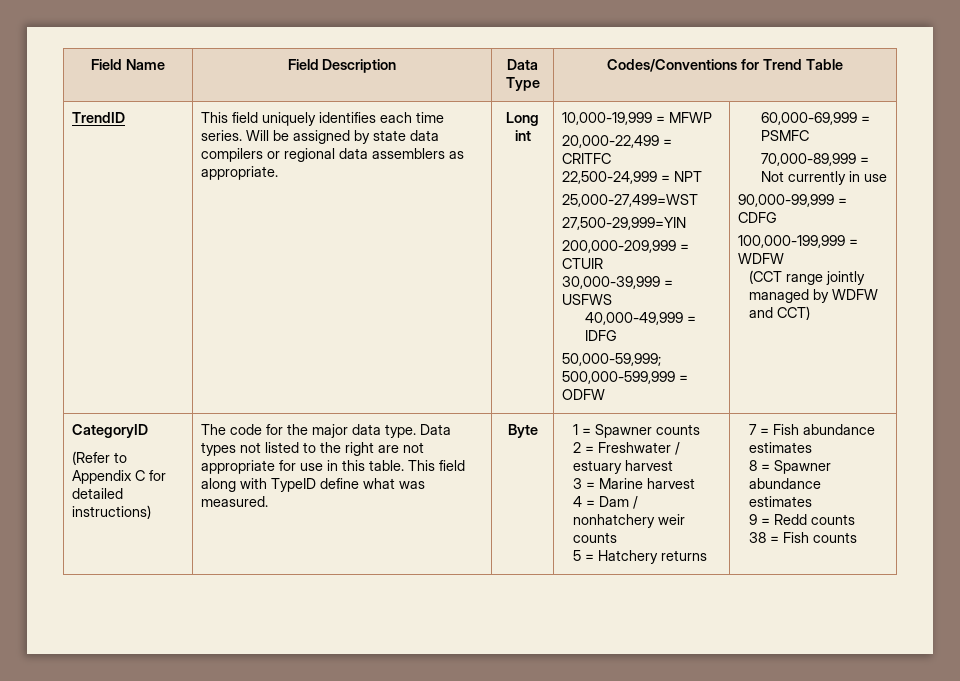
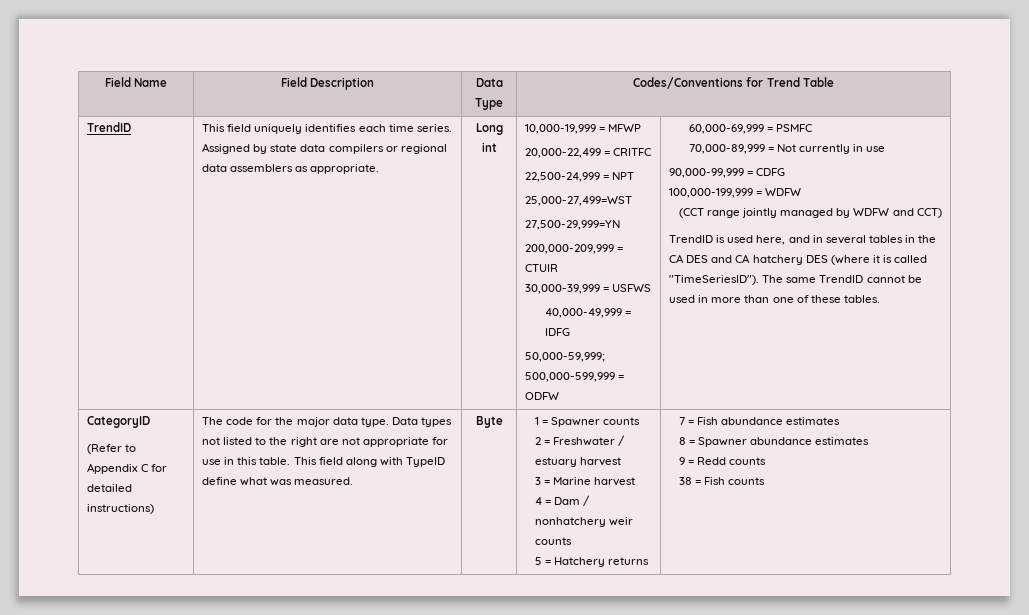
[246,130,351,144] Will be assigned -> [202,143,251,154] Assigned
[562,217,687,230] 27,500-29,999=YIN -> [525,220,621,230] 27,500-29,999=YN
(811, 313) none -> [669,235,937,245] [669,254,928,265] [669,275,922,285] [669,295,880,303] // TrendID is used here, and in several tables in the CA DES and CA hatchery DES (where it is called "TimeSeriesID"). The same TrendID cannot be used in more than one of these tables.

